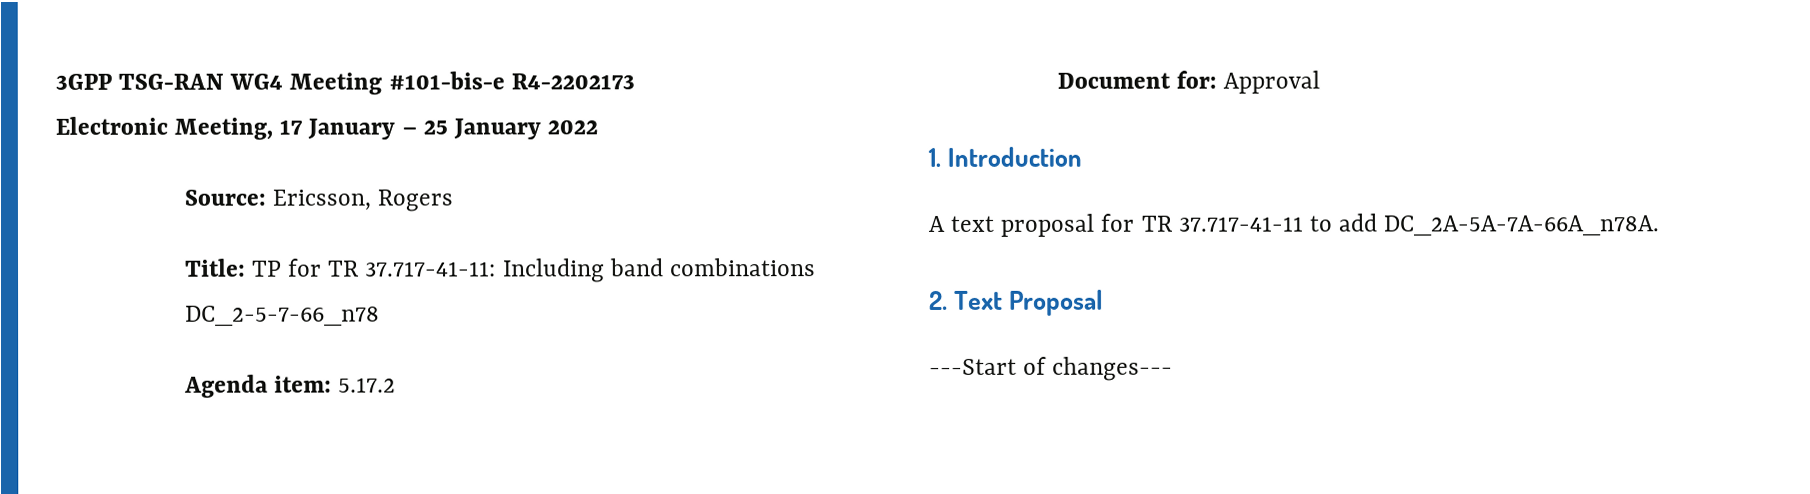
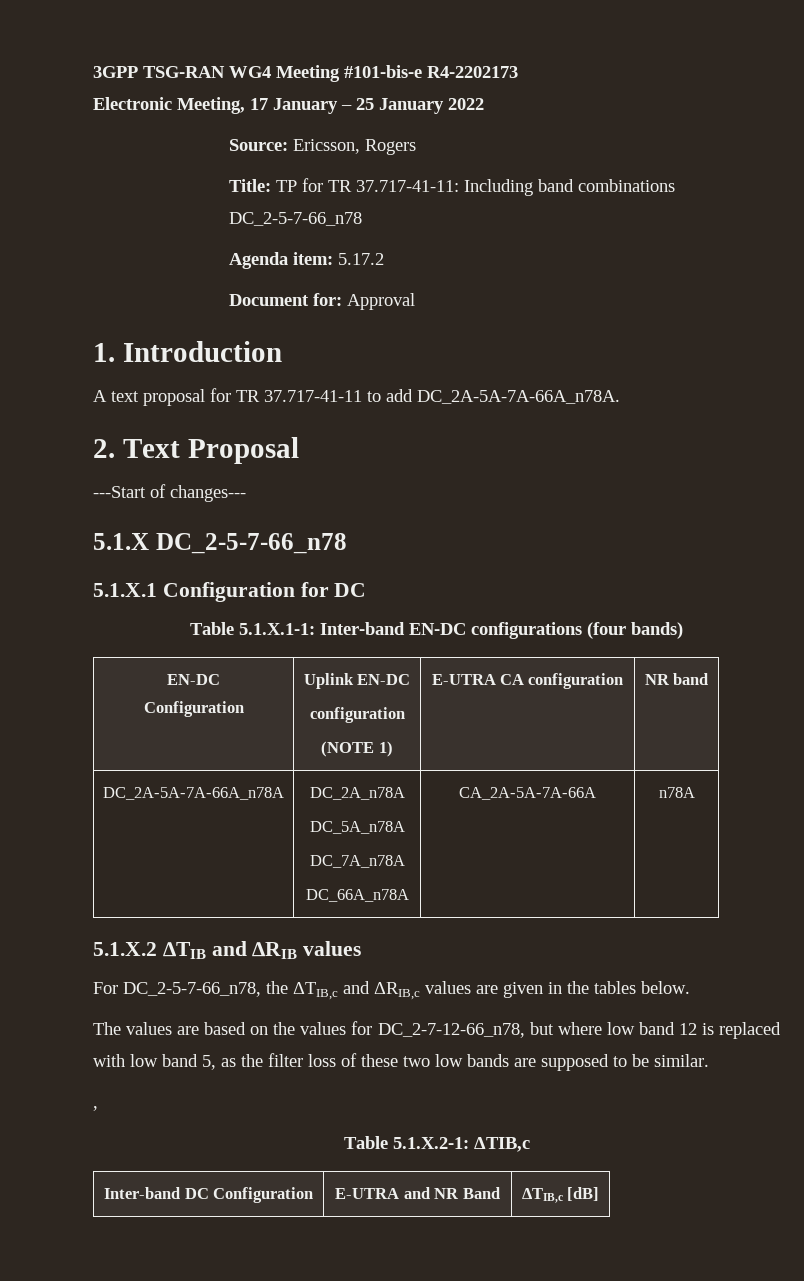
(1174, 368) none -> [93,533,347,554] [93,582,367,602] [190,622,683,639] [167,674,220,685] [143,701,244,717] [303,673,411,689] [309,707,405,723] [321,741,393,757] [431,673,624,689] [644,673,709,685] [103,787,284,800] [309,787,405,800] [309,821,405,834] [309,855,405,868] [305,889,409,902] [459,787,596,800] [658,787,695,798] [93,941,362,959] [93,981,690,1000] [93,1021,782,1039] [93,1053,709,1071] [93,1106,98,1111] [343,1136,530,1152] [104,1187,313,1203] [335,1187,500,1199] [521,1187,600,1203] // 5.1.X DC_2-5-7-66_n78 // 5.1.X.1 Configuration for DC // Table 5.1.X.1-1: Inter-band EN-DC configurations (four bands) // EN-DC // Configuration | Uplink EN-DC // configuration // (NOTE 1) | E-UTRA CA configuration | NR band // DC_2A-5A-7A-66A_n78A | DC_2A_n78A // DC_5A_n78A // DC_7A_n78A // DC_66A_n78A | CA_2A-5A-7A-66A | n78A // 5.1.X.2 ∆TIB and ∆RIB values // For DC_2-5-7-66_n78, the ΔTIB,c and ΔRIB,c values are given in the tables below. // The values are based on the values for DC_2-7-12-66_n78, but where low band 12 is replaced with low band 5, as the filter loss of these two low bands are supposed to be similar. // , // Table 5.1.X.2-1: ΔTIB,c // Inter-band DC Configuration | E-UTRA and NR Band | ΔTIB,c [dB]

